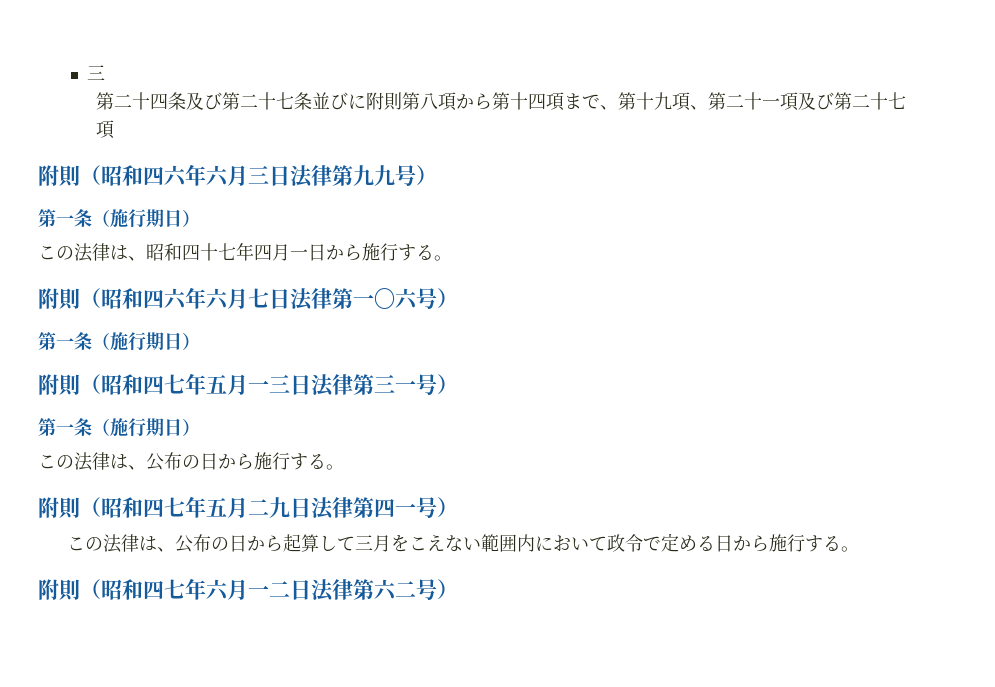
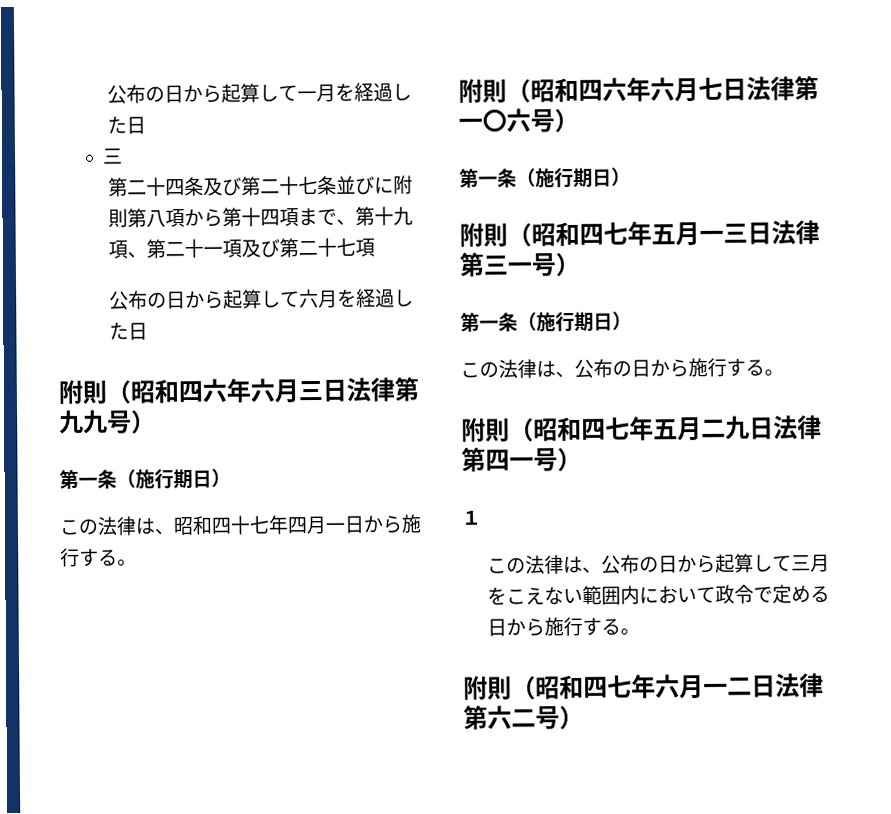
(86, 72) none -> [106,82,412,104] [106,116,146,135] 公布の日から起算して一月を経過した日 //
(115, 129) none -> [108,288,414,310] [108,322,148,341] // 公布の日から起算して六月を経過した日
(458, 507) none -> [461,510,481,525] // １

